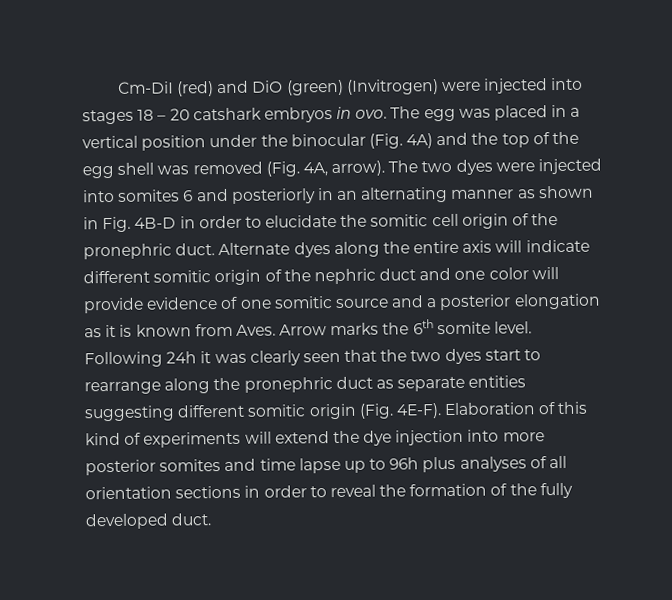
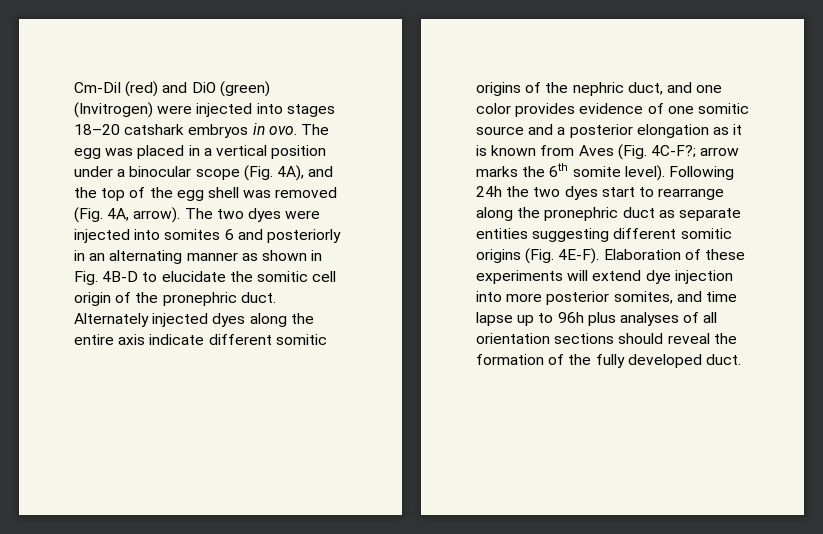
[137,108,190,121] 18 – 20 -> [74,124,120,135] 18–20
[260,133,434,149] the binocular (Fig. 4A) -> [117,165,304,181] a binocular scope (Fig. 4A),
[179,215,242,229] in order -> (139, 276) none
[218,242,291,256] Alternate -> [74,313,209,327] Alternately injected
[495,240,523,253] will -> (146, 339) none
[214,269,262,286] origin -> [476,82,521,96] origins
[379,268,417,281] duct -> [627,82,663,95] duct,
[531,267,559,280] [83,297,144,314] will provide -> [515,103,576,117] provides
[235,324,328,336] Aves. Arrow -> [578,144,740,160] Aves (Fig. 4C-F?; arrow
[494,321,533,334] level. -> [624,165,665,181] level).
[200,349,378,366] it was clearly seen that -> (502, 191) none
[308,403,357,420] origin -> [476,249,521,263] origins
[557,401,589,415] [85,432,142,446] this kind of -> [704,249,745,260] these
[332,430,360,444] the -> (642, 275) none
[159,459,222,472] somites -> [613,291,673,304] somites,
[244,485,327,498] in order to -> [618,333,664,344] should

